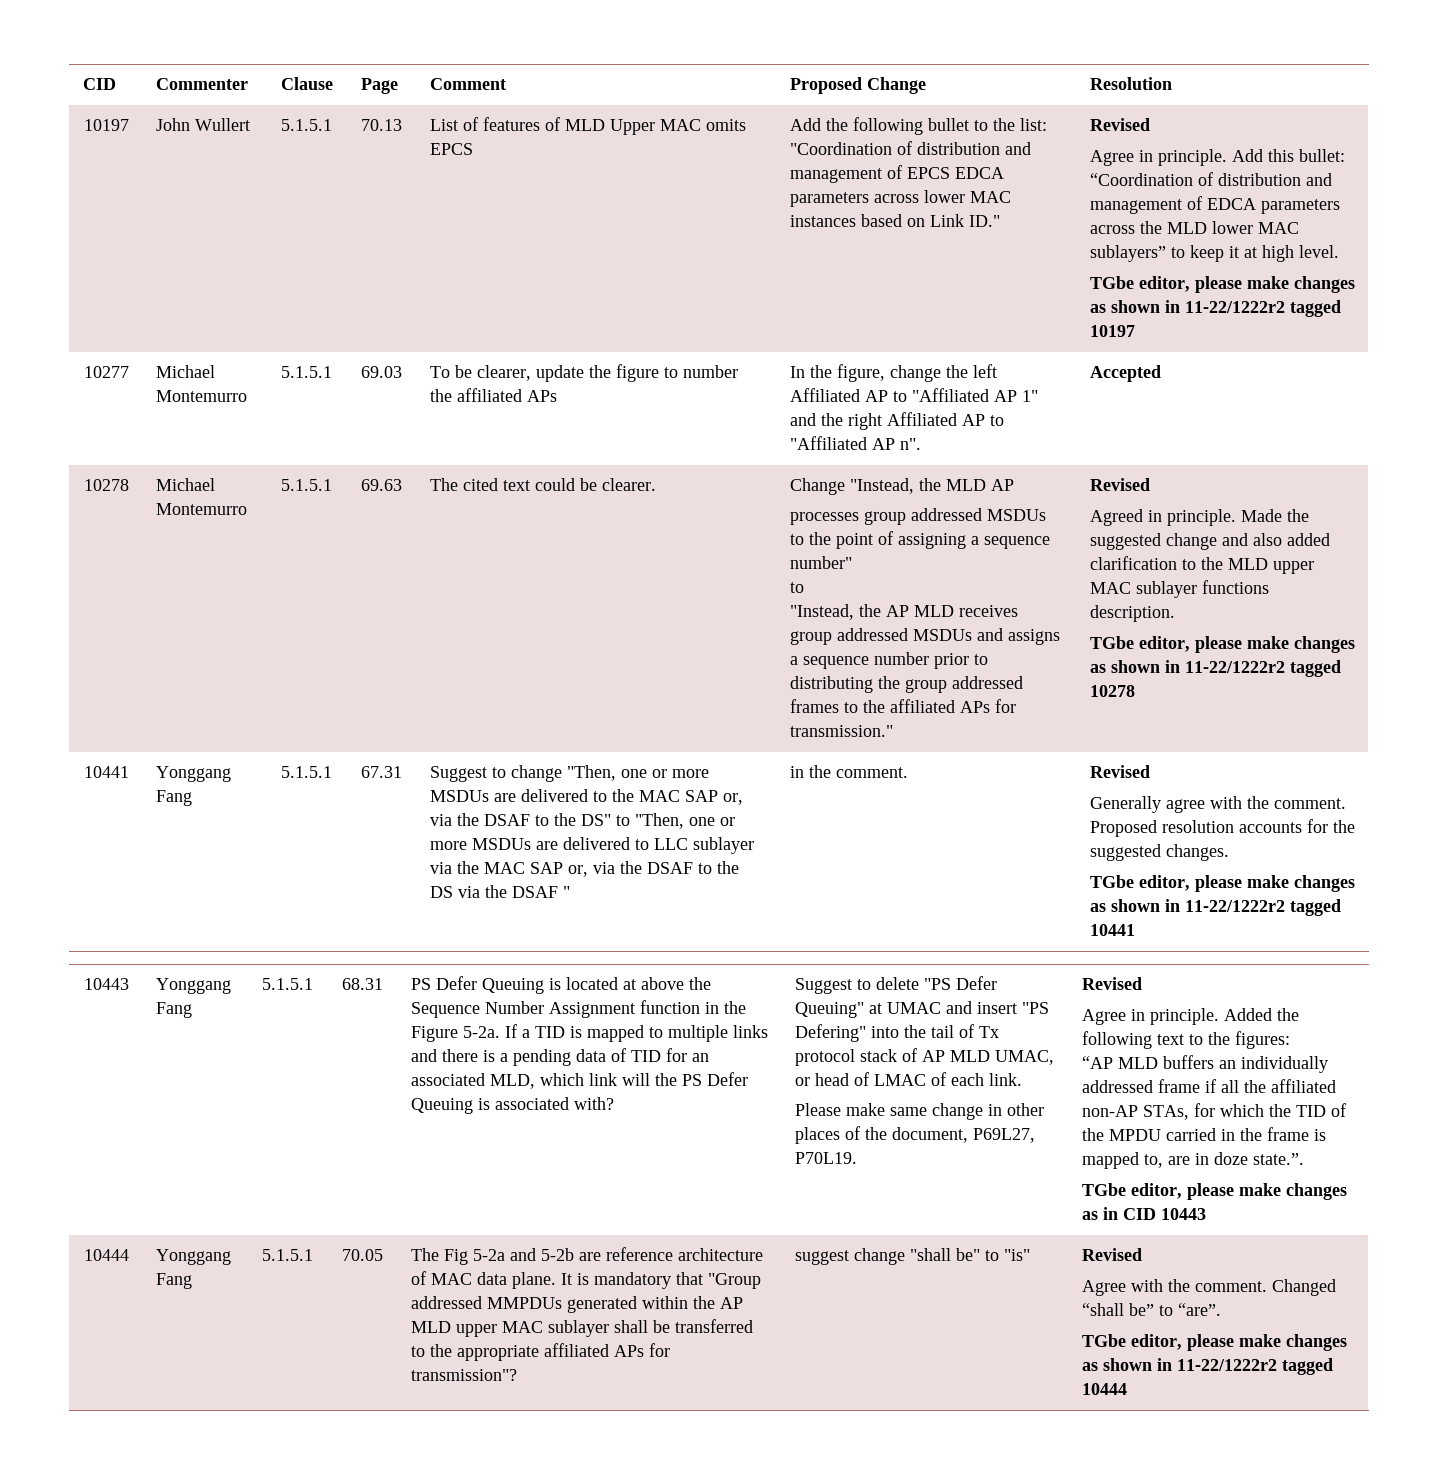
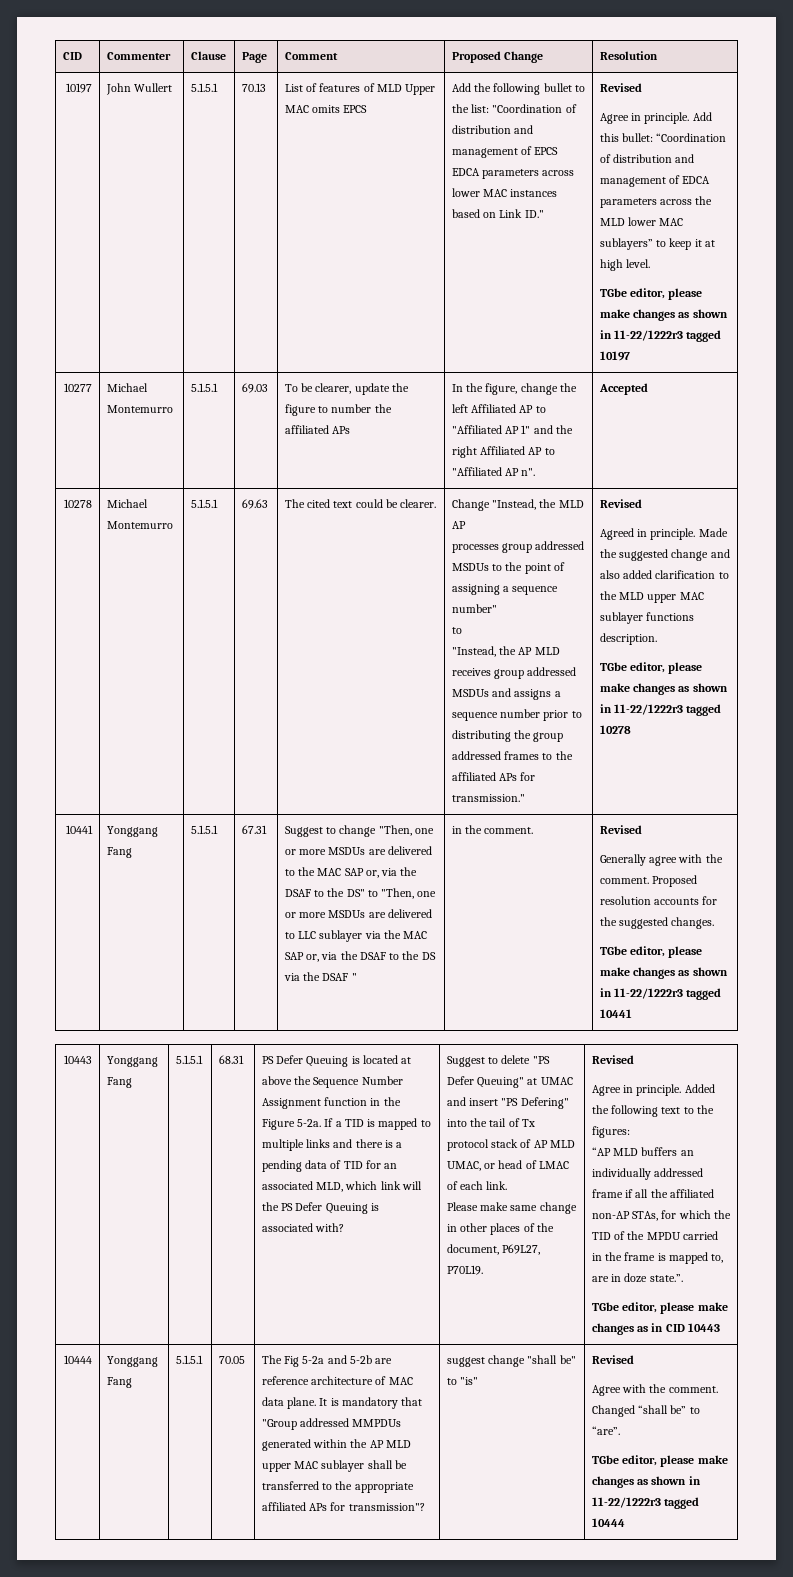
[1184,301,1285,313] 11-22/1222r2 -> [614,330,684,341] 11-22/1222r3
[1184,661,1285,673] 11-22/1222r2 -> [614,704,684,715] 11-22/1222r3
[1184,900,1285,912] 11-22/1222r2 -> [614,988,684,999] 11-22/1222r3
[1176,1359,1277,1371] 11-22/1222r2 -> [591,1497,661,1508] 11-22/1222r3

